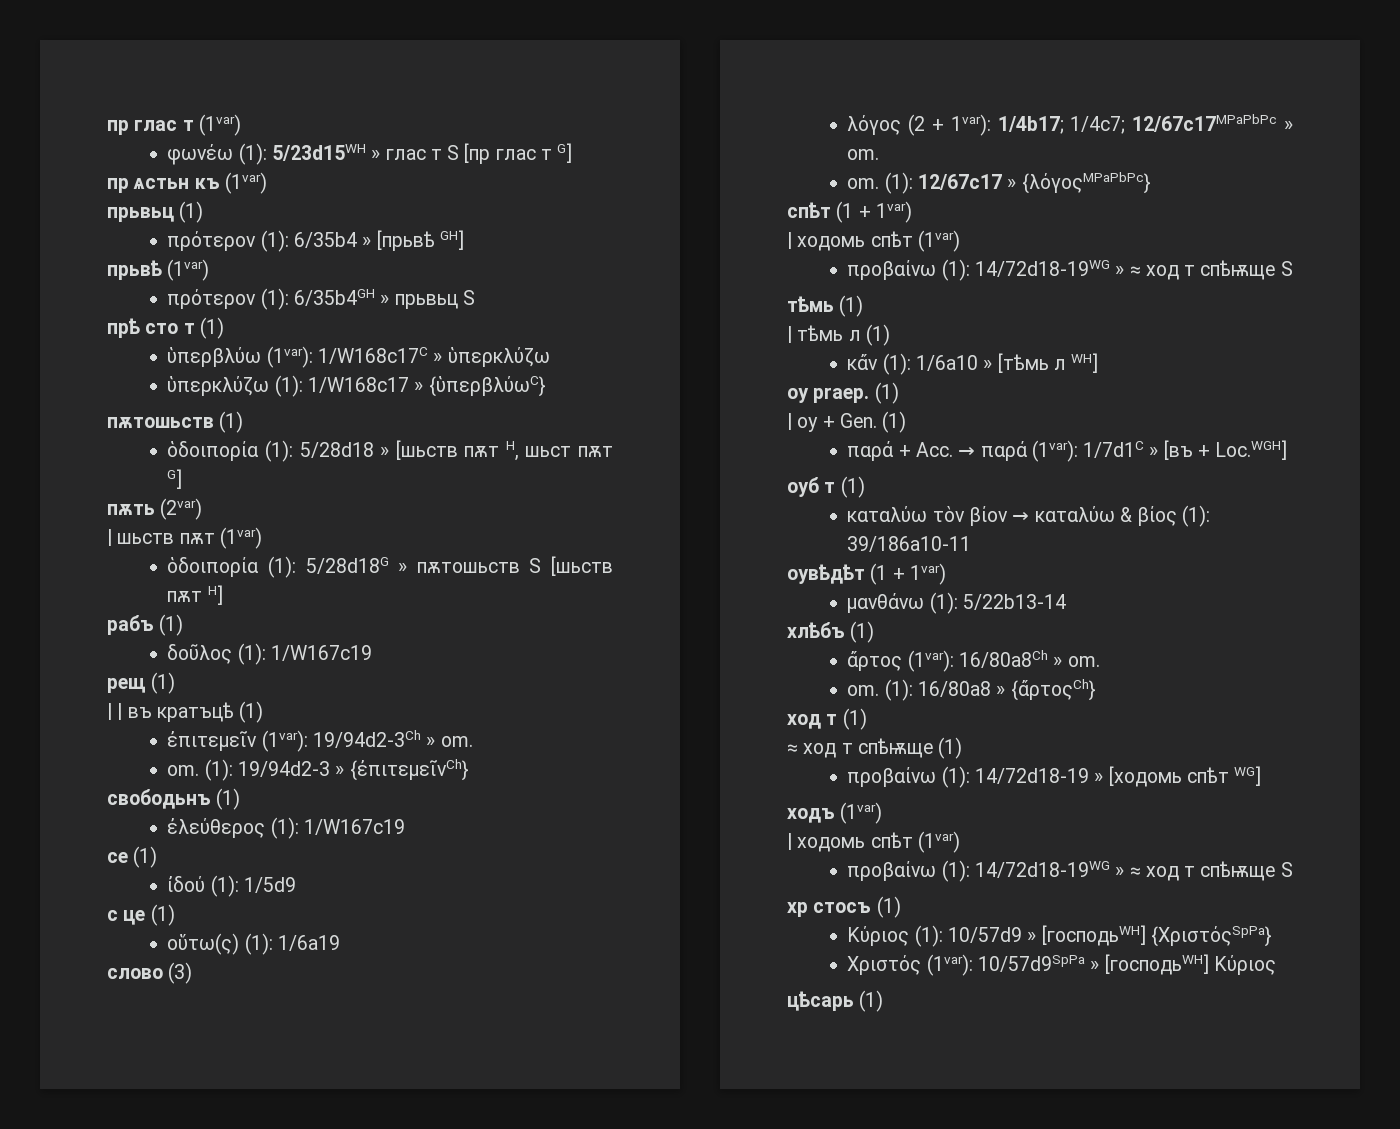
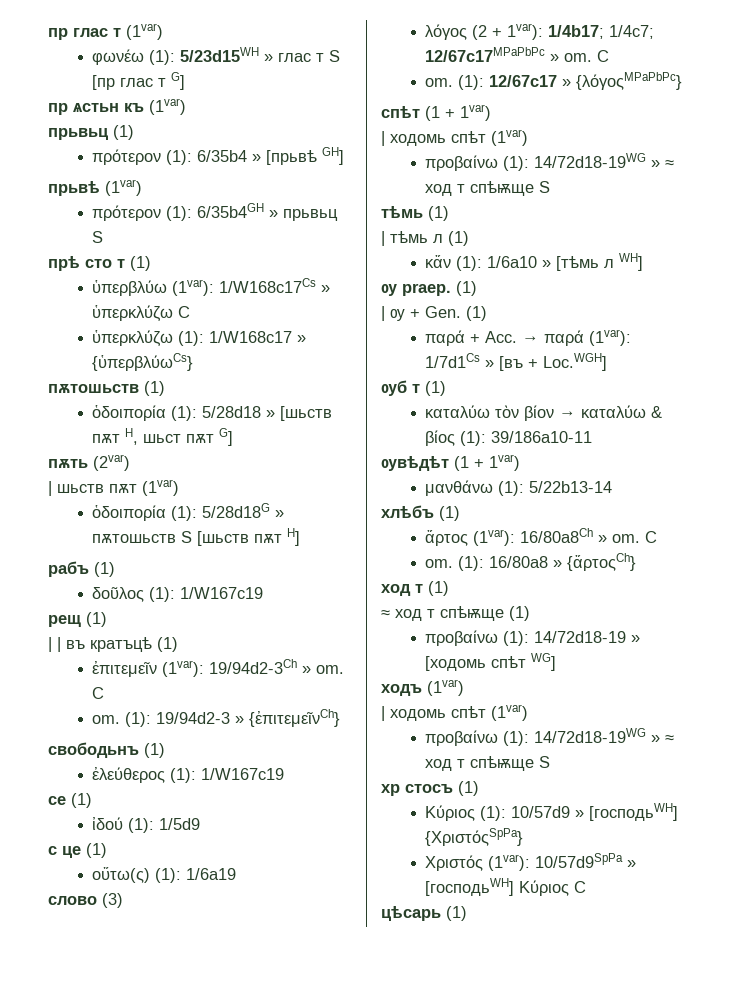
[317,347,428,364] 1/W168c17C -> [219,278,317,293] 1/W168c17Cs
(550, 357) none -> [178,306,191,318] C
[428,376,546,397] {ὑπερβλύωC} -> [92,353,194,371] {ὑπερβλύωCs}
(473, 741) none -> [92,687,105,699] C
(880, 154) none -> [597,50,610,62] C
[1083,441,1145,458] 1/7d1C -> [425,353,481,368] 1/7d1Cs
(1100, 661) none -> [645,531,658,543] C
(1276, 965) none -> [574,881,587,893] C

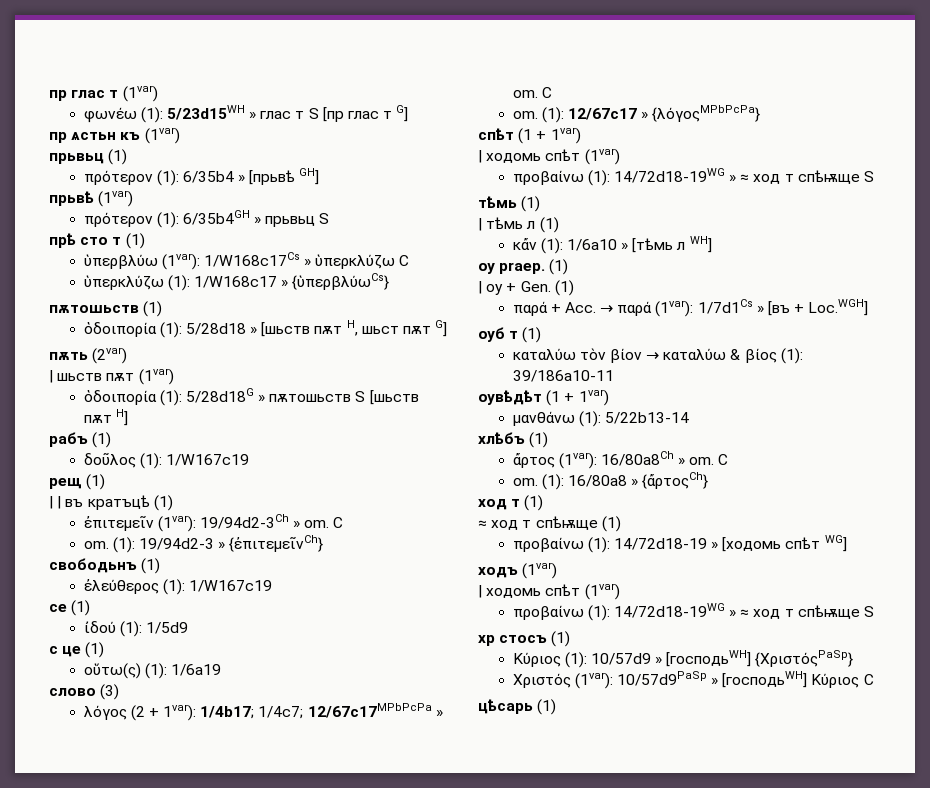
[425,47,546,62] 12/67c17MPaPbPc -> [307,703,432,718] 12/67c17MPbPcPa
[576,72,683,90] {λόγοςMPaPbPc} -> [652,105,761,122] {λόγοςMPbPcPa}
[425,828,524,846] {ΧριστόςSpPa} -> [755,650,854,667] {ΧριστόςPaSp}
[535,853,624,868] 10/57d9SpPa -> [616,671,707,686] 10/57d9PaSp

